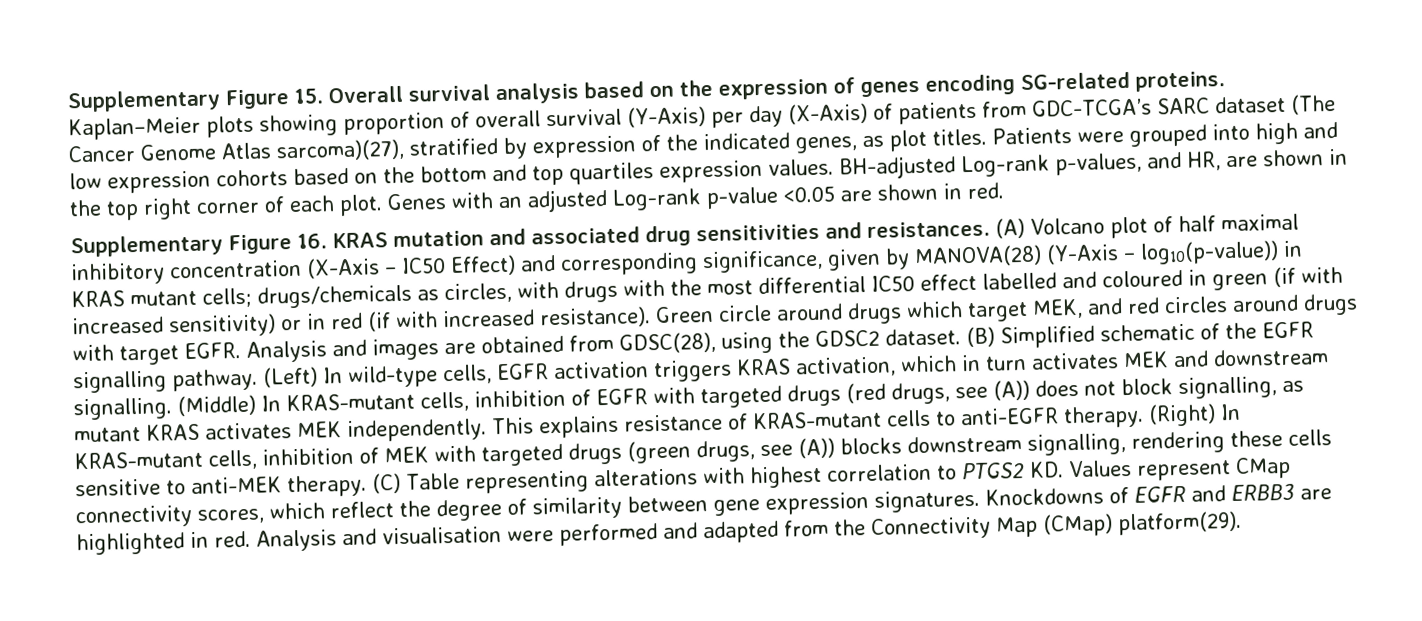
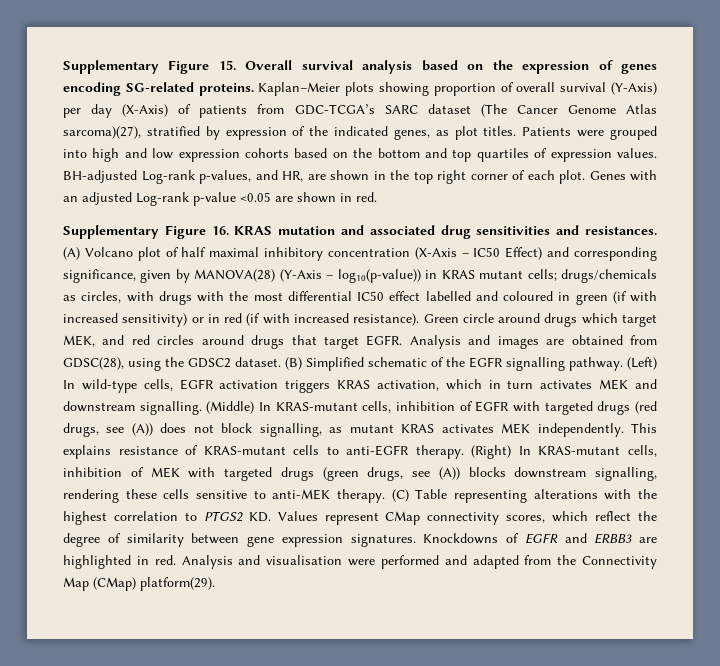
(654, 173) none -> [534,148,548,158] of
[72,344,114,362] with -> [291,335,317,345] that
(745, 476) none -> [638,489,657,499] the

